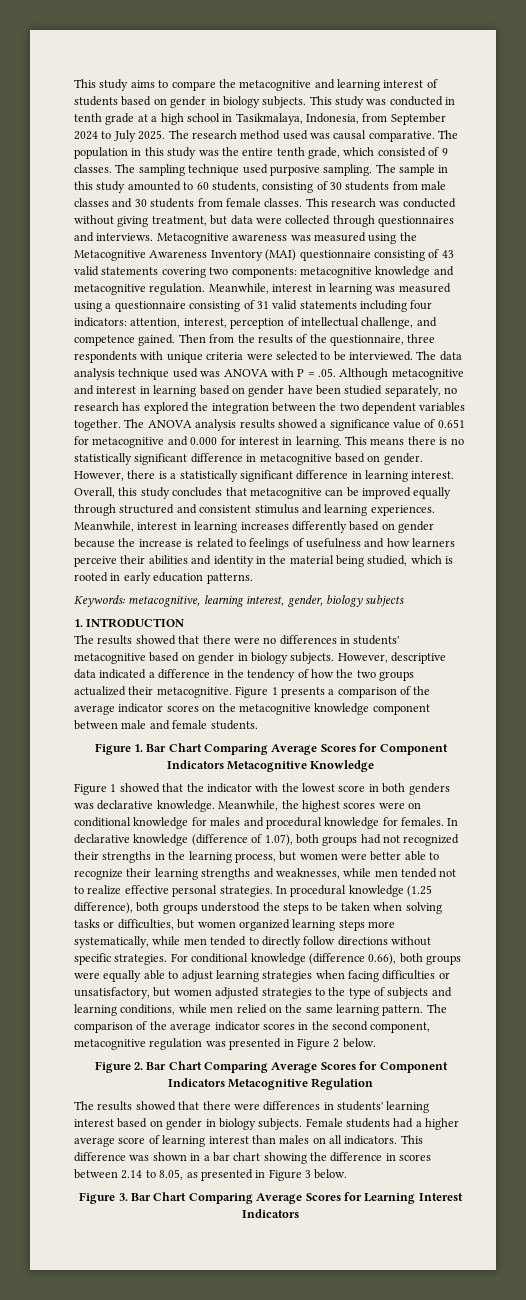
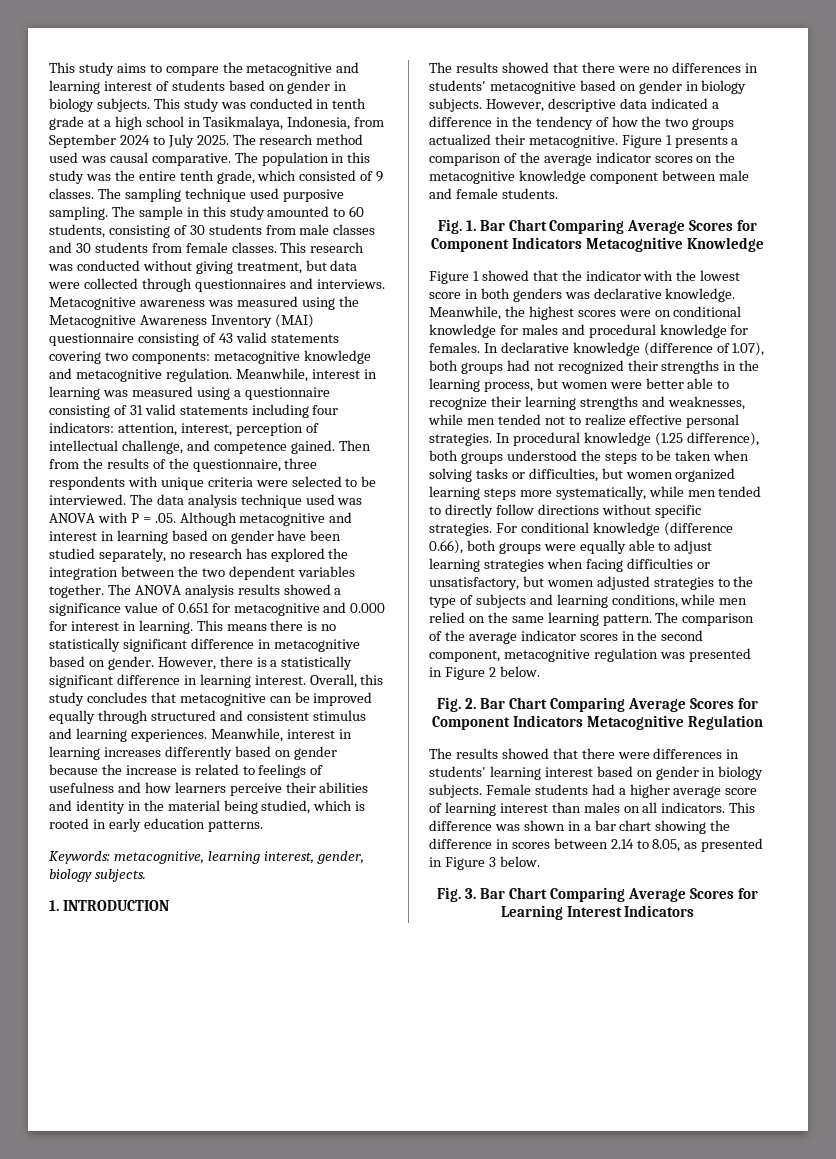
[365,595,405,607] subjects -> [94,869,146,882] subjects.
[94,743,131,755] Figure -> [437,219,462,234] Fig.
[94,1061,131,1073] Figure -> [437,697,462,712] Fig.
[79,1192,116,1204] Figure -> [437,887,462,902] Fig.

